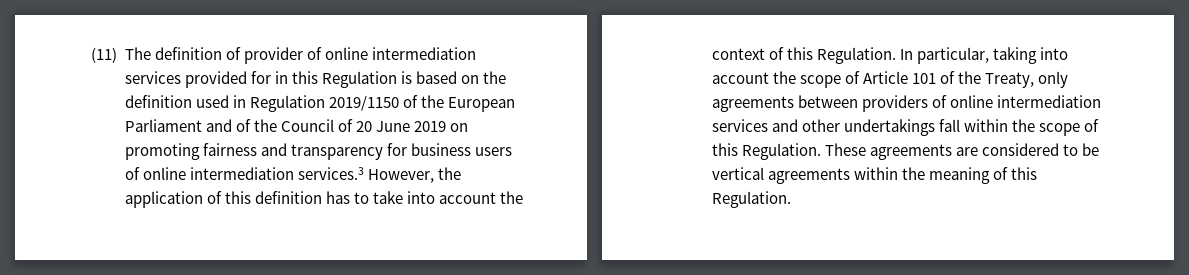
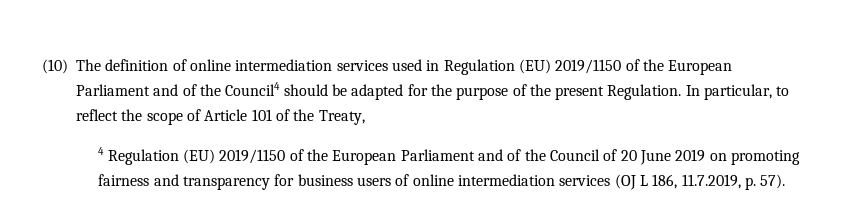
[91,47,117,63] (11) -> [42,59,68,74] (10)
[243,47,476,64] [124,71,506,88] [124,95,325,112] provider of online intermediation services provided for in this Regulation is based on the definition used in Regulation -> [189,59,733,75] [76,82,790,100] [76,109,365,125] [98,147,216,165] online intermediation services used in Regulation (EU) 2019/1150 of the European Parliament and of the Council4 should be adapted for the purpose of the present Regulation. In particular, to reflect the scope of Article 101 of the Treaty, // 4 Regulation (EU)
[297,167,461,183] [124,191,523,208] [711,47,1068,64] [711,71,1068,88] [711,95,1101,112] [711,119,1099,136] [711,143,1099,160] [711,167,1037,184] [711,191,791,208] services.3 However, the application of this definition has to take into account the context of this Regulation. In particular, taking into account the scope of Article 101 of the Treaty, only agreements between providers of online intermediation services and other undertakings fall within the scope of this Regulation. These agreements are considered to be vertical agreements within the meaning of this Regulation. -> [559,174,786,190] services (OJ L 186, 11.7.2019, p. 57).

